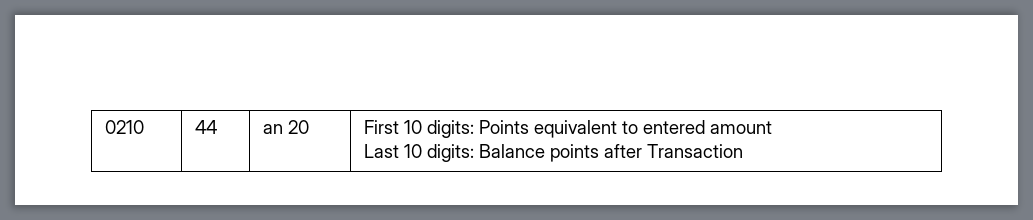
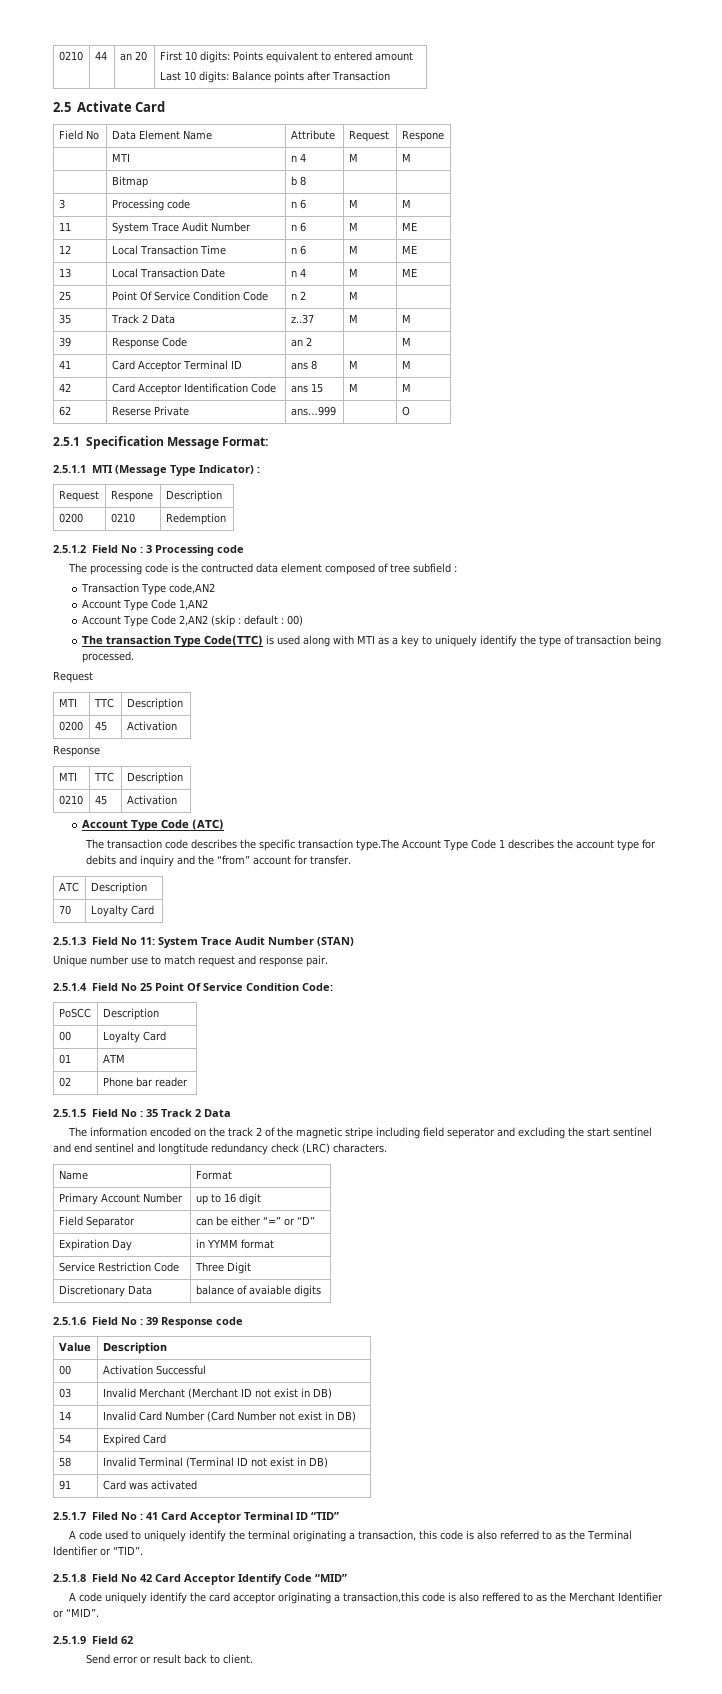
(744, 151) none -> [53,101,166,112] [58,130,99,140] [111,130,212,140] [290,130,335,140] [348,130,389,142] [401,130,444,142] [111,153,130,162] [290,153,306,162] [348,153,358,162] [401,153,411,162] [111,176,148,188] [290,176,306,186] [58,199,65,209] [111,199,190,211] [290,199,306,209] [348,199,358,208] [401,199,411,208] [58,222,71,231] [111,222,251,234] [290,222,306,232] [348,222,358,231] [401,222,417,231] [58,245,71,254] [111,245,226,255] [290,245,306,255] [348,245,358,254] [401,245,417,254] [58,268,71,278] [111,268,225,278] [290,268,306,277] [348,268,358,277] [401,268,417,277] [58,291,71,301] [111,291,268,301] [290,291,306,300] [348,291,358,300] [58,314,71,324] [110,314,175,324] [290,314,314,324] [348,314,358,323] [401,314,411,323] [58,337,71,347] [111,337,187,349] [290,337,312,347] [401,337,411,346] [58,360,71,369] [111,360,242,372] [290,360,317,370] [348,360,358,369] [401,360,411,369] [58,383,71,392] [111,383,276,395] [290,383,323,393] [348,383,358,392] [401,383,411,392] [58,406,71,416] [111,406,189,416] [290,406,336,416] [401,406,410,416] [53,436,268,449] [53,465,260,476] [58,490,99,502] [110,490,153,502] [165,490,222,502] [58,513,83,523] [110,513,135,523] [165,513,226,525] [53,545,244,556] [67,563,457,575] [80,583,215,595] [81,599,208,611] [81,615,303,627] [81,635,661,647] [81,651,134,663] [53,671,93,683] [58,698,77,707] [93,698,114,708] [126,698,183,710] [58,721,83,731] [94,721,107,731] [126,721,177,731] [53,745,100,757] [58,772,77,781] [93,772,114,782] [126,772,183,784] [58,795,83,805] [94,795,107,805] [126,795,177,805] [81,819,224,831] [85,839,657,851] [86,855,352,867] [58,882,79,892] [90,882,147,894] [58,905,71,915] [90,905,154,917] [53,937,354,948] [53,955,328,967] [53,983,333,991] [58,1008,91,1018] [102,1008,159,1020] [58,1031,71,1041] [102,1031,166,1043] [58,1054,71,1064] [102,1054,125,1063] [58,1077,71,1087] [102,1077,188,1087] [53,1109,231,1117] [67,1127,652,1139] [53,1143,387,1155] [58,1170,88,1180] [195,1170,232,1180] [58,1193,183,1205] [195,1193,261,1205] [58,1216,135,1228] [195,1216,315,1226] [58,1239,132,1251] [195,1239,274,1249] [58,1262,179,1272] [194,1262,251,1274] [58,1285,152,1297] [195,1285,321,1297] [53,1317,243,1328] [58,1342,91,1352] [102,1342,167,1354] [58,1365,71,1375] [102,1365,206,1375] [58,1388,71,1398] [102,1388,332,1399] [58,1411,71,1420] [102,1411,356,1422] [58,1434,71,1444] [102,1434,166,1446] [58,1457,71,1467] [102,1457,328,1468] [58,1480,71,1490] [102,1480,197,1490] [53,1512,339,1523] [68,1530,632,1542] [53,1546,143,1556] [53,1574,347,1585] [68,1592,663,1604] [53,1608,99,1618] [53,1636,133,1644] [86,1654,254,1664] // 2.5 Activate Card // Field No | Data Element Name | Attribute | Request | Respone // | MTI | n 4 | M | M // | Bitmap | b 8 | | // 3 | Processing code | n 6 | M | M // 11 | System Trace Audit Number | n 6 | M | ME // 12 | Local Transaction Time | n 6 | M | ME // 13 | Local Transaction Date | n 4 | M | ME // 25 | Point Of Service Condition Code | n 2 | M | // 35 | Track 2 Data | z..37 | M | M // 39 | Response Code | an 2 | | M // 41 | Card Acceptor Terminal ID | ans 8 | M | M // 42 | Card Acceptor Identification Code | ans 15 | M | M // 62 | Reserse Private | ans…999 | | O // 2.5.1 Specification Message Format: // 2.5.1.1 MTI (Message Type Indicator) : // Request | Respone | Description // 0200 | 0210 | Redemption // 2.5.1.2 Field No : 3 Processing code // The processing code is the contructed data element composed of tree subfield : // Transaction Type code,AN2 // Account Type Code 1,AN2 // Account Type Code 2,AN2 (skip : default : 00) // The transaction Type Code(TTC) is used along with MTI as a key to uniquely identify the type of transaction being processed. // Request // MTI | TTC | Description // 0200 | 45 | Activation // Response // MTI | TTC | Description // 0210 | 45 | Activation // Account Type Code (ATC) // The transaction code describes the specific transaction type.The Account Type Code 1 describes the account type for debits and inquiry and the “from” account for transfer. // ATC | Description // 70 | Loyalty Card // 2.5.1.3 Field No 11: System Trace Audit Number (STAN) // Unique number use to match request and response pair. // 2.5.1.4 Field No 25 Point Of Service Condition Code: // PoSCC | Description // 00 | Loyalty Card // 01 | ATM // 02 | Phone bar reader // 2.5.1.5 Field No : 35 Track 2 Data // The information encoded on the track 2 of the magnetic stripe including field seperator and excluding the start sentinel and end sentinel and longtitude redundancy check (LRC) characters. // Name | Format // Primary Account Number | up to 16 digit // Field Separator | can be either “=” or “D” // Expiration Day | in YYMM format // Service Restriction Code | Three Digit // Discretionary Data | balance of avaiable digits // 2.5.1.6 Field No : 39 Response code // Value | Description // 00 | Activation Successful // 03 | Invalid Merchant (Merchant ID not exist in DB) // 14 | Invalid Card Number (Card Number not exist in DB) // 54 | Expired Card // 58 | Invalid Terminal (Terminal ID not exist in DB) // 91 | Card was activated // 2.5.1.7 Filed No : 41 Card Acceptor Terminal ID “TID” // A code used to uniquely identify the terminal originating a transaction, this code is also referred to as the Terminal Identifier or “TID”. // 2.5.1.8 Field No 42 Card Acceptor Identify Code “MID” // A code uniquely identify the card acceptor originating a transaction,this code is also reffered to as the Merchant Identifier or “MID”. // 2.5.1.9 Field 62 // Send error or result back to client.

